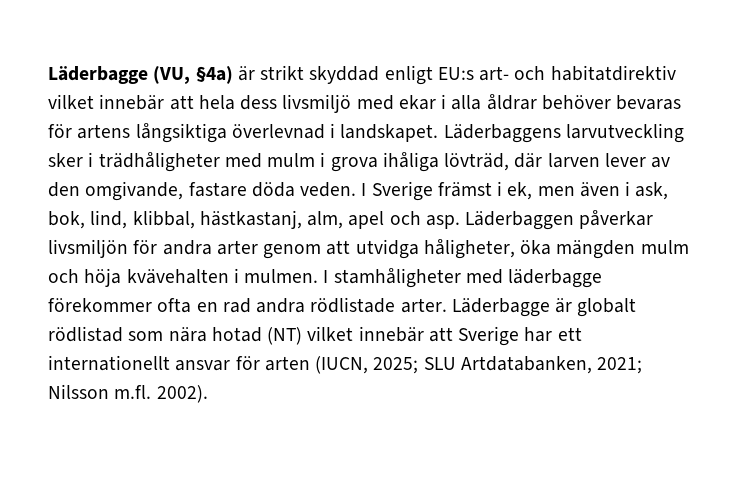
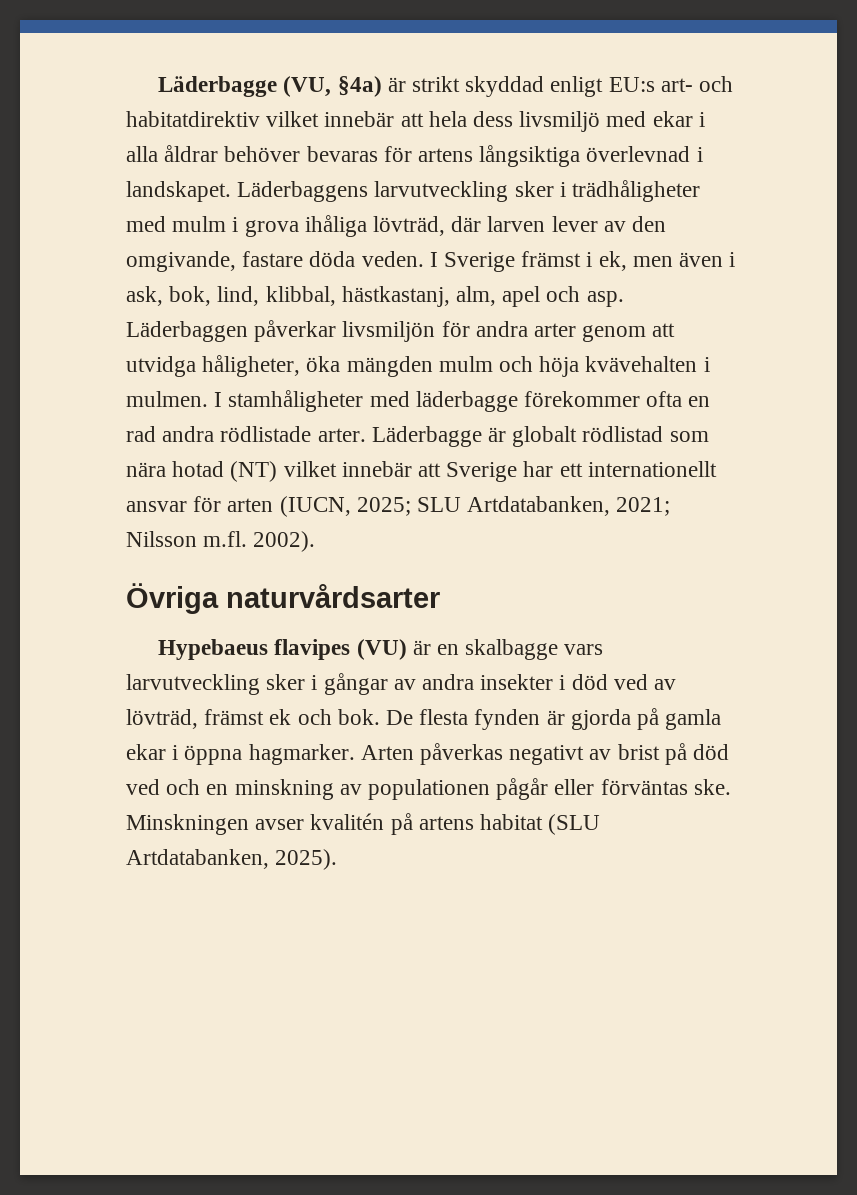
(208, 394) none -> [126,583,440,614] [158,639,604,660] [126,673,677,695] [126,708,722,730] [126,743,730,765] [126,778,731,800] [126,813,601,835] [126,849,338,870] // Övriga naturvårdsarter // Hypebaeus flavipes (VU) är en skalbagge vars larvutveckling sker i gångar av andra insekter i död ved av lövträd, främst ek och bok. De flesta fynden är gjorda på gamla ekar i öppna hagmarker. Arten påverkas negativt av brist på död ved och en minskning av populationen pågår eller förväntas ske. Minskningen avser kvalitén på artens habitat (SLU Artdatabanken, 2025).

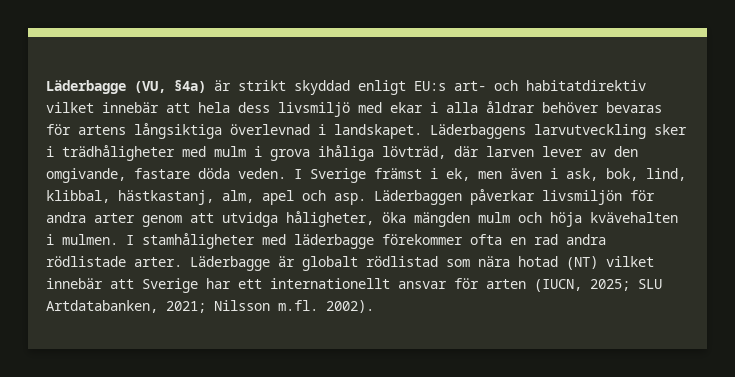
[126,583,440,614] [158,639,604,660] [126,673,677,695] [126,708,722,730] [126,743,730,765] [126,778,731,800] [126,813,601,835] [126,849,338,870] // Övriga naturvårdsarter // Hypebaeus flavipes (VU) är en skalbagge vars larvutveckling sker i gångar av andra insekter i död ved av lövträd, främst ek och bok. De flesta fynden är gjorda på gamla ekar i öppna hagmarker. Arten påverkas negativt av brist på död ved och en minskning av populationen pågår eller förväntas ske. Minskningen avser kvalitén på artens habitat (SLU Artdatabanken, 2025). -> (374, 306) none

